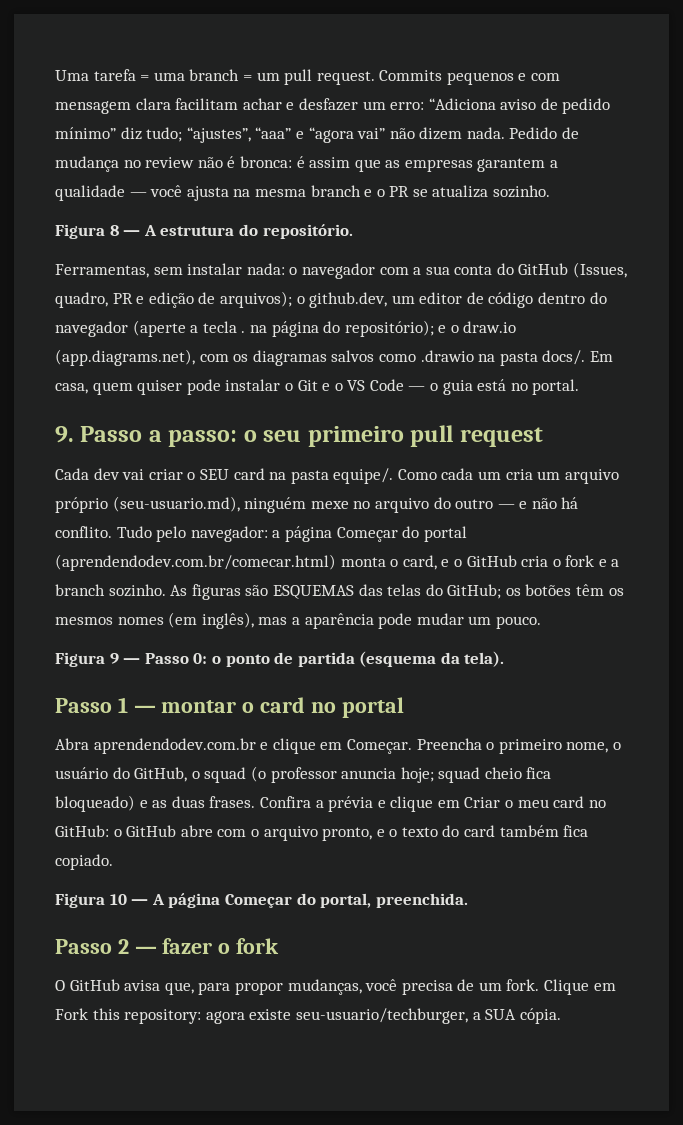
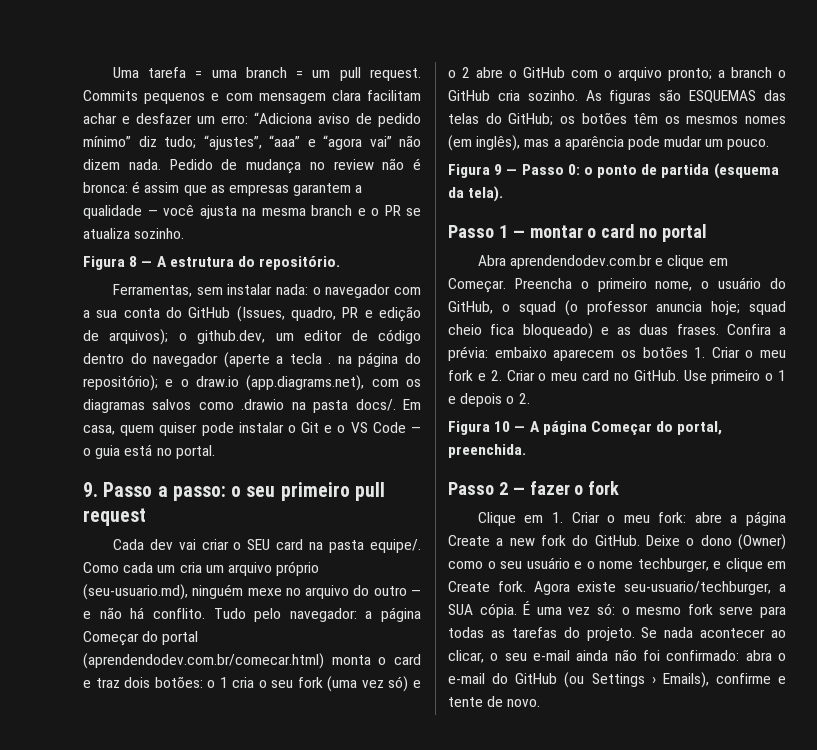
[402,555,620,570] [55,584,105,596] card, e o GitHub cria o fork e a branch -> [394,654,421,665] [83,676,422,692] [448,67,786,81] [448,90,520,101] card e traz dois botões: o 1 cria o seu fork (uma vez só) e o 2 abre o GitHub com o arquivo pronto; a branch o GitHub cria
[328,796,460,812] prévia e clique em -> [448,346,786,361] [448,370,502,381] prévia: embaixo aparecem os botões 1. Criar o meu fork e 2.
[55,825,589,841] [55,854,113,870] GitHub: o GitHub abre com o arquivo pronto, e o texto do card também fica copiado. -> [633,370,786,384] [448,393,530,407] GitHub. Use primeiro o 1 e depois o 2.
[55,979,616,995] [55,1008,245,1024] O GitHub avisa que, para propor mudanças, você precisa de um fork. Clique em Fork this repository: agora -> [477,511,786,526] [448,534,786,550] [448,557,786,572] [448,581,570,595] Clique em 1. Criar o meu fork: abre a página Create a new fork do GitHub. Deixe o dono (Owner) como o seu usuário e o nome techburger, e clique em Create fork. Agora
(561, 1016) none -> [523,601,786,618] [448,627,786,641] [448,649,786,663] [448,672,786,688] [448,696,541,707] É uma vez só: o mesmo fork serve para todas as tarefas do projeto. Se nada acontecer ao clicar, o seu e-mail ainda não foi confirmado: abra o e-mail do GitHub (ou Settings › Emails), confirme e tente de novo.

